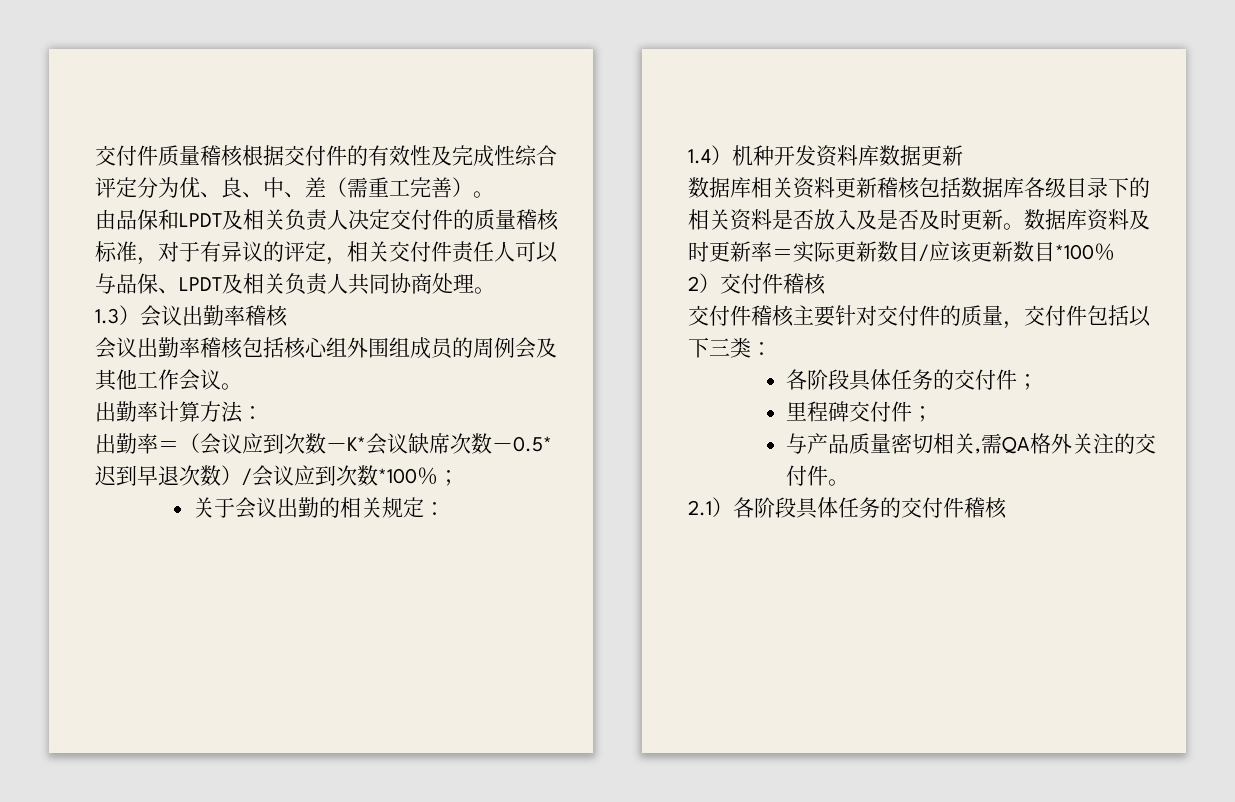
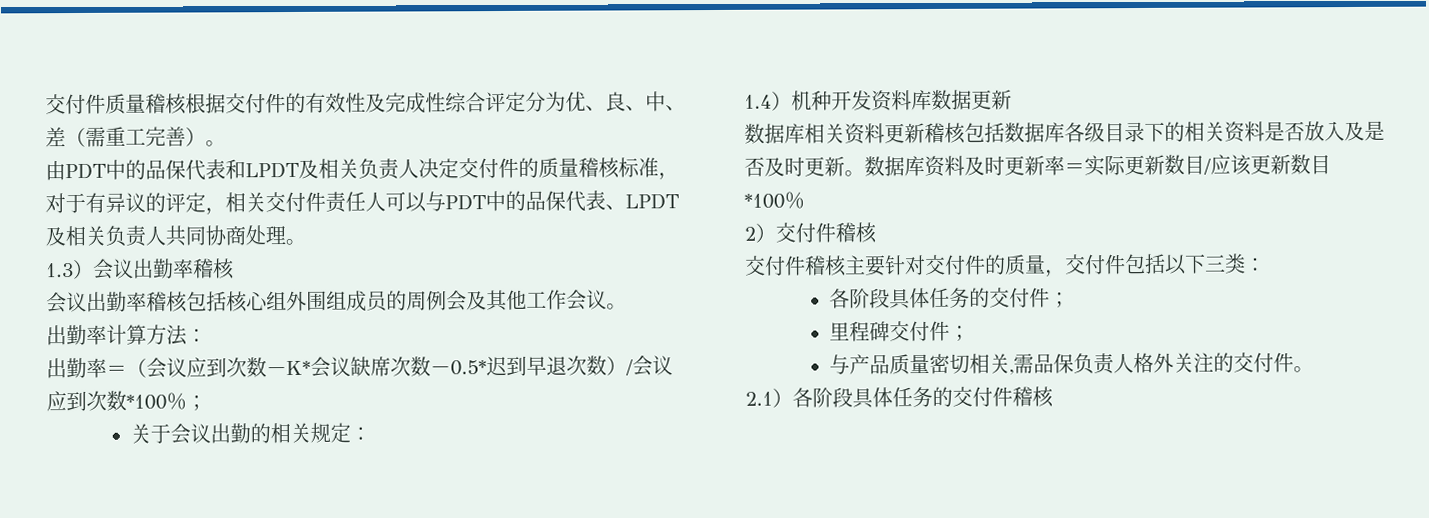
[116,209,158,230] 品保 -> [65,159,226,181] PDT中的品保代表
[116,273,158,294] 品保 -> [445,190,606,212] PDT中的品保代表
[1002,436,1031,454] QA -> [1033,353,1135,375] 品保负责人

